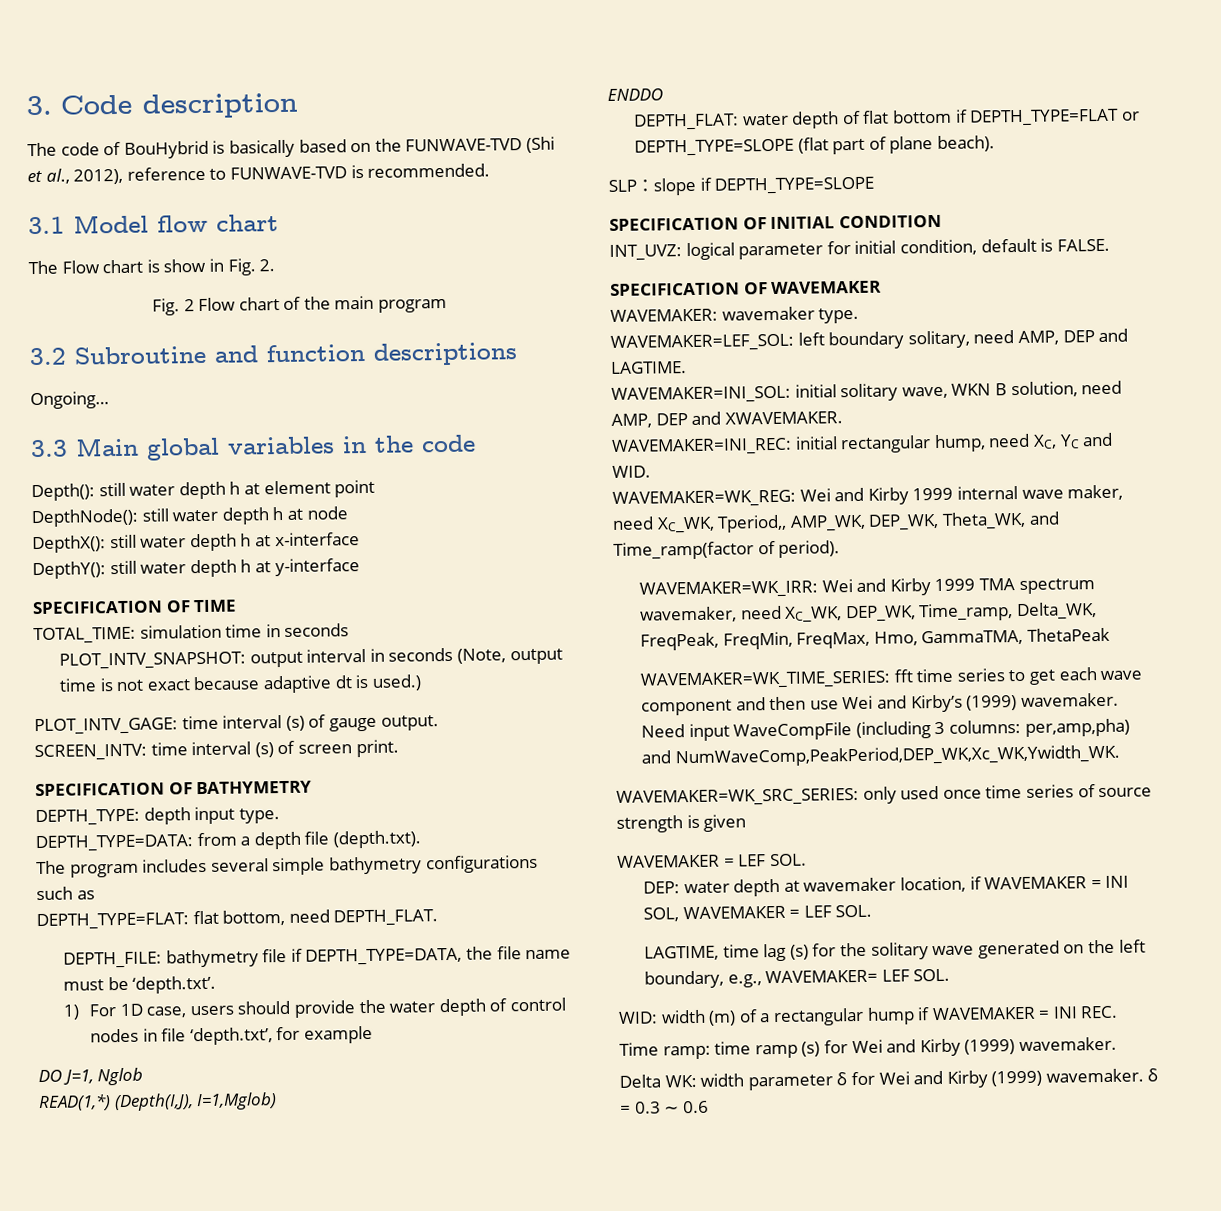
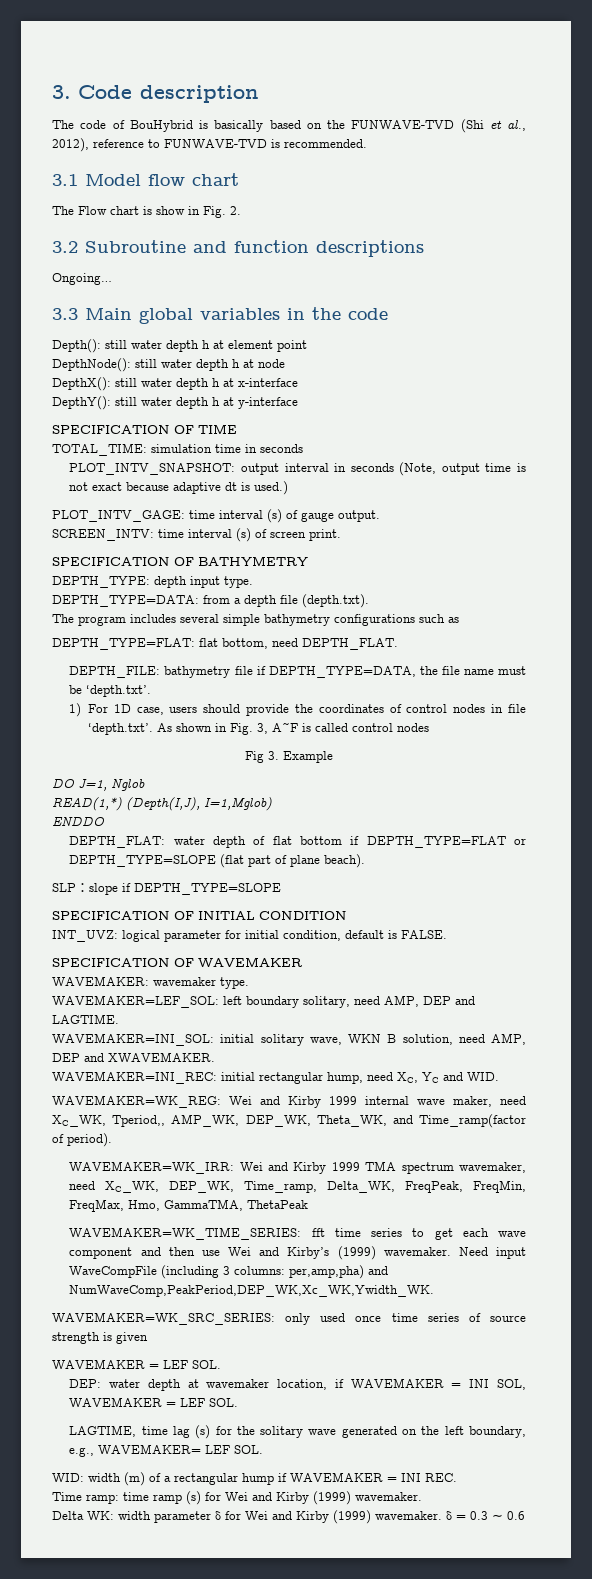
[151,295,448,316] // Fig. 2 Flow chart of the main program -> (241, 210) none
[389,998,487,1017] water depth -> [318,704,384,713] coordinates
[189,1025,374,1046] ‘depth.txt’, for example -> [87,722,429,735] [245,751,333,763] ‘depth.txt’. As shown in Fig. 3, A~F is called control nodes // Fig 3. Example

